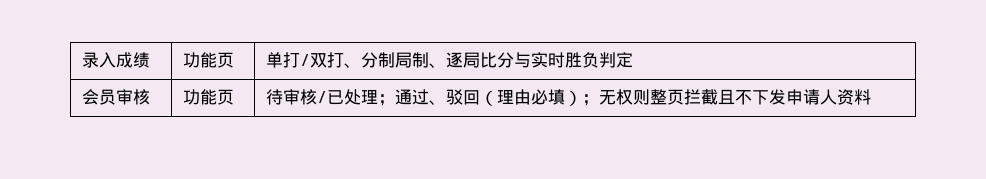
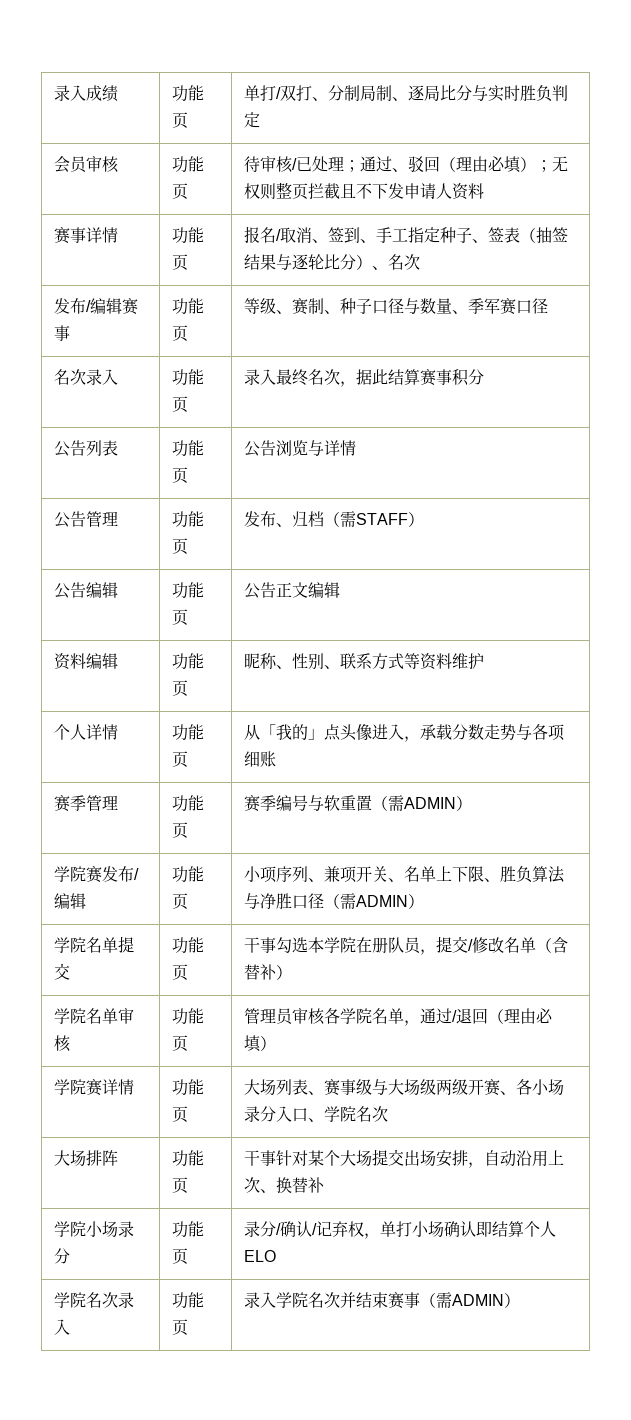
(871, 97) none -> [53,227,118,244] [171,227,204,244] [171,254,188,271] [243,226,568,243] [243,254,420,270] [53,298,138,315] [53,325,70,341] [171,298,204,315] [171,325,188,342] [243,298,548,315] [53,369,118,385] [171,369,204,386] [171,396,188,413] [243,369,484,387] [53,440,118,457] [171,440,204,457] [171,467,188,484] [243,440,356,457] [53,511,118,528] [171,511,204,528] [171,538,188,555] [243,511,424,527] [53,582,118,599] [171,582,204,599] [171,609,188,626] [243,582,340,599] [53,653,118,670] [171,653,204,670] [171,680,188,697] [243,653,484,670] [53,724,118,740] [171,724,204,741] [171,751,188,768] [243,724,565,742] [243,751,276,767] [53,795,118,812] [171,795,204,812] [171,822,188,839] [243,795,472,812] [53,866,139,883] [53,893,86,909] [171,866,204,883] [171,893,188,910] [243,866,565,883] [243,893,424,909] [53,936,134,953] [53,963,70,980] [171,937,204,954] [171,964,188,981] [243,936,568,955] [243,964,292,980] [53,1007,134,1024] [53,1035,71,1052] [171,1008,204,1025] [171,1035,188,1052] [243,1007,553,1026] [243,1035,276,1052] [53,1079,134,1096] [171,1079,204,1096] [171,1106,188,1123] [243,1079,564,1096] [243,1106,388,1122] [53,1150,118,1166] [171,1150,204,1167] [171,1177,188,1194] [243,1149,564,1168] [243,1177,324,1194] [53,1221,134,1237] [53,1248,70,1264] [171,1221,204,1238] [171,1248,188,1265] [243,1221,556,1239] [243,1250,276,1262] [53,1292,134,1308] [53,1319,70,1335] [171,1292,204,1309] [171,1319,188,1336] [243,1292,520,1309] // 赛事详情 | 功能页 | 报名/取消、签到、手工指定种子、签表（抽签结果与逐轮比分）、名次 // 发布/编辑赛事 | 功能页 | 等级、赛制、种子口径与数量、季军赛口径 // 名次录入 | 功能页 | 录入最终名次，据此结算赛事积分 // 公告列表 | 功能页 | 公告浏览与详情 // 公告管理 | 功能页 | 发布、归档（需STAFF） // 公告编辑 | 功能页 | 公告正文编辑 // 资料编辑 | 功能页 | 昵称、性别、联系方式等资料维护 // 个人详情 | 功能页 | 从「我的」点头像进入，承载分数走势与各项细账 // 赛季管理 | 功能页 | 赛季编号与软重置（需ADMIN） // 学院赛发布/编辑 | 功能页 | 小项序列、兼项开关、名单上下限、胜负算法与净胜口径（需ADMIN） // 学院名单提交 | 功能页 | 干事勾选本学院在册队员，提交/修改名单（含替补） // 学院名单审核 | 功能页 | 管理员审核各学院名单，通过/退回（理由必填） // 学院赛详情 | 功能页 | 大场列表、赛事级与大场级两级开赛、各小场录分入口、学院名次 // 大场排阵 | 功能页 | 干事针对某个大场提交出场安排，自动沿用上次、换替补 // 学院小场录分 | 功能页 | 录分/确认/记弃权，单打小场确认即结算个人ELO // 学院名次录入 | 功能页 | 录入学院名次并结束赛事（需ADMIN）

